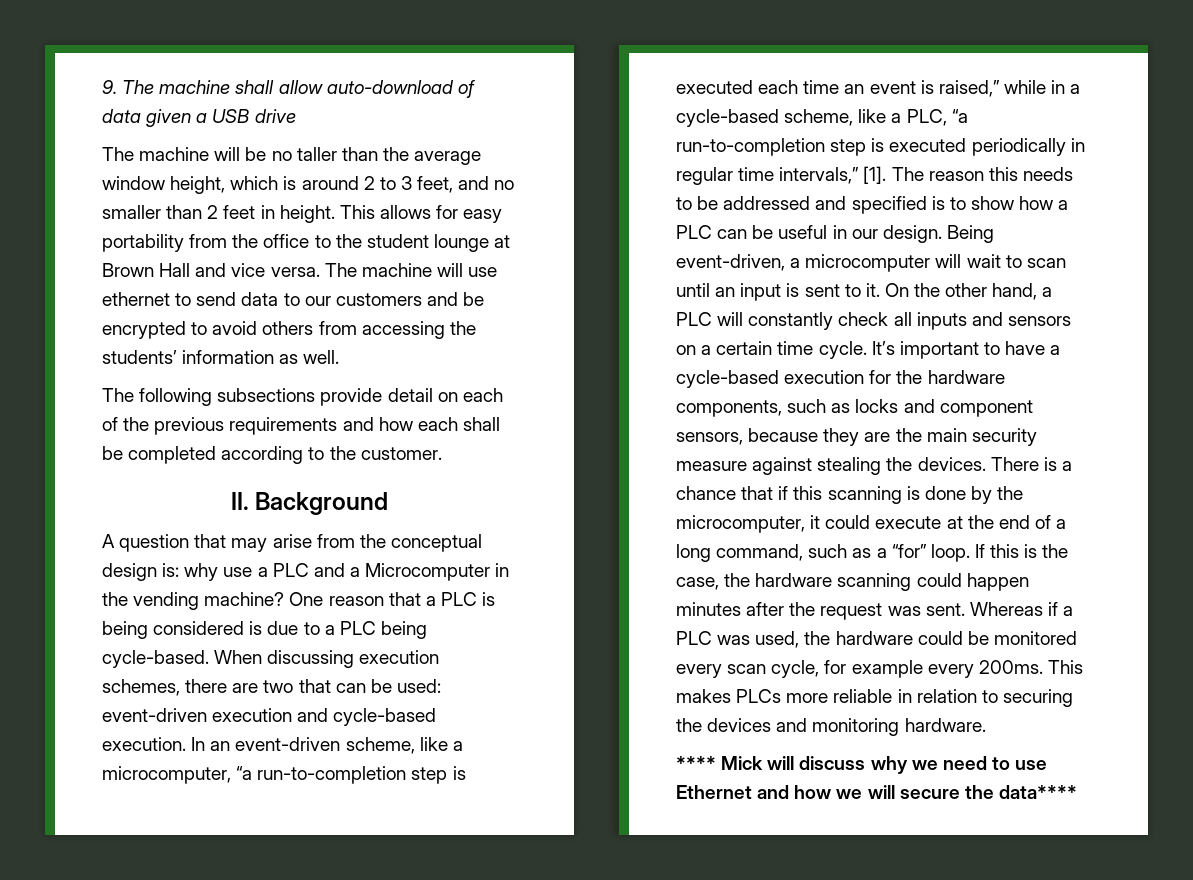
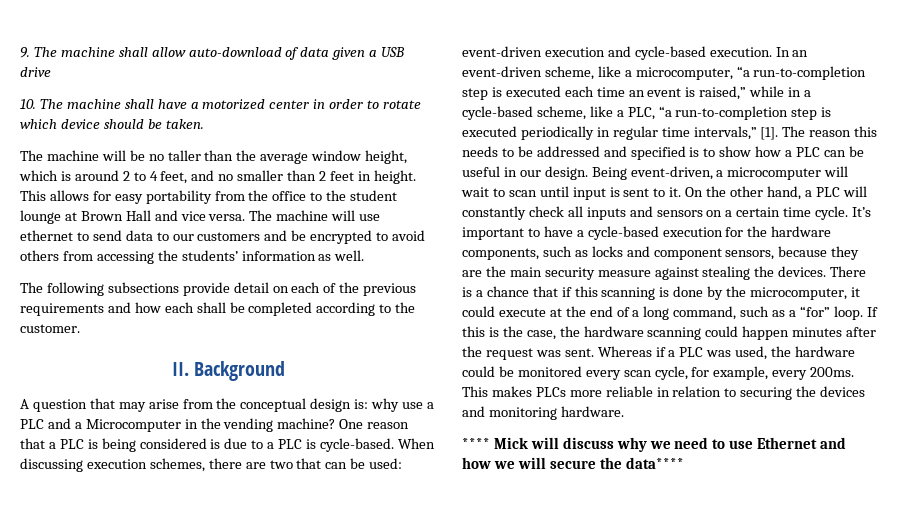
(296, 116) none -> [20,99,422,110] [20,119,204,129] // 10. The machine shall have a motorized center in order to rotate which device should be taken.
[400,176,412,190] 3 -> [149,171,158,181] 4
[380,621,427,639] being -> [306,439,317,449] is
[715,287,736,297] an -> (569, 191) none
[851,660,923,678] example -> [713,366,769,380] example,

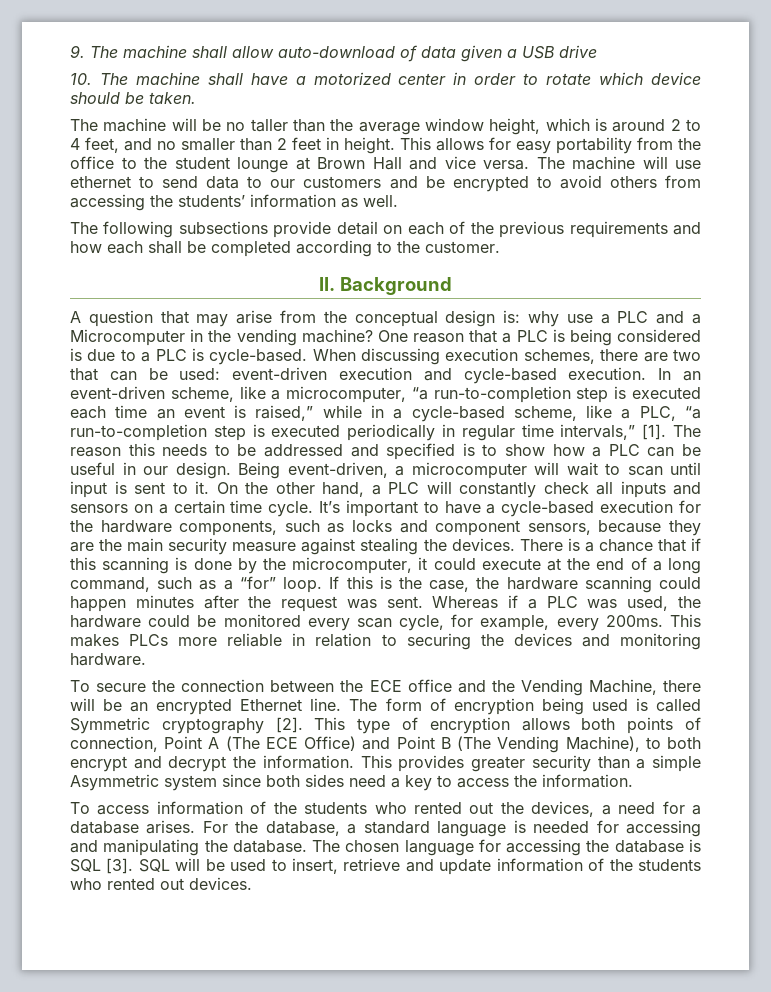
[462,437,847,452] [462,457,684,469] **** Mick will discuss why we need to use Ethernet and how we will secure the data**** -> [70,679,701,696] [70,698,702,715] [70,717,701,734] [70,736,701,753] [70,755,702,772] [70,774,633,791] [70,801,702,817] [70,820,701,837] [70,839,701,856] [70,858,702,875] [70,877,252,890] To secure the connection between the ECE office and the Vending Machine, there will be an encrypted Ethernet line. The form of encryption being used is called Symmetric cryptography [2]. This type of encryption allows both points of connection, Point A (The ECE Office) and Point B (The Vending Machine), to both encrypt and decrypt the information. This provides greater security than a simple Asymmetric system since both sides need a key to access the information. // To access information of the students who rented out the devices, a need for a database arises. For the database, a standard language is needed for accessing and manipulating the database. The chosen language for accessing the database is SQL [3]. SQL will be used to insert, retrieve and update information of the students who rented out devices.

